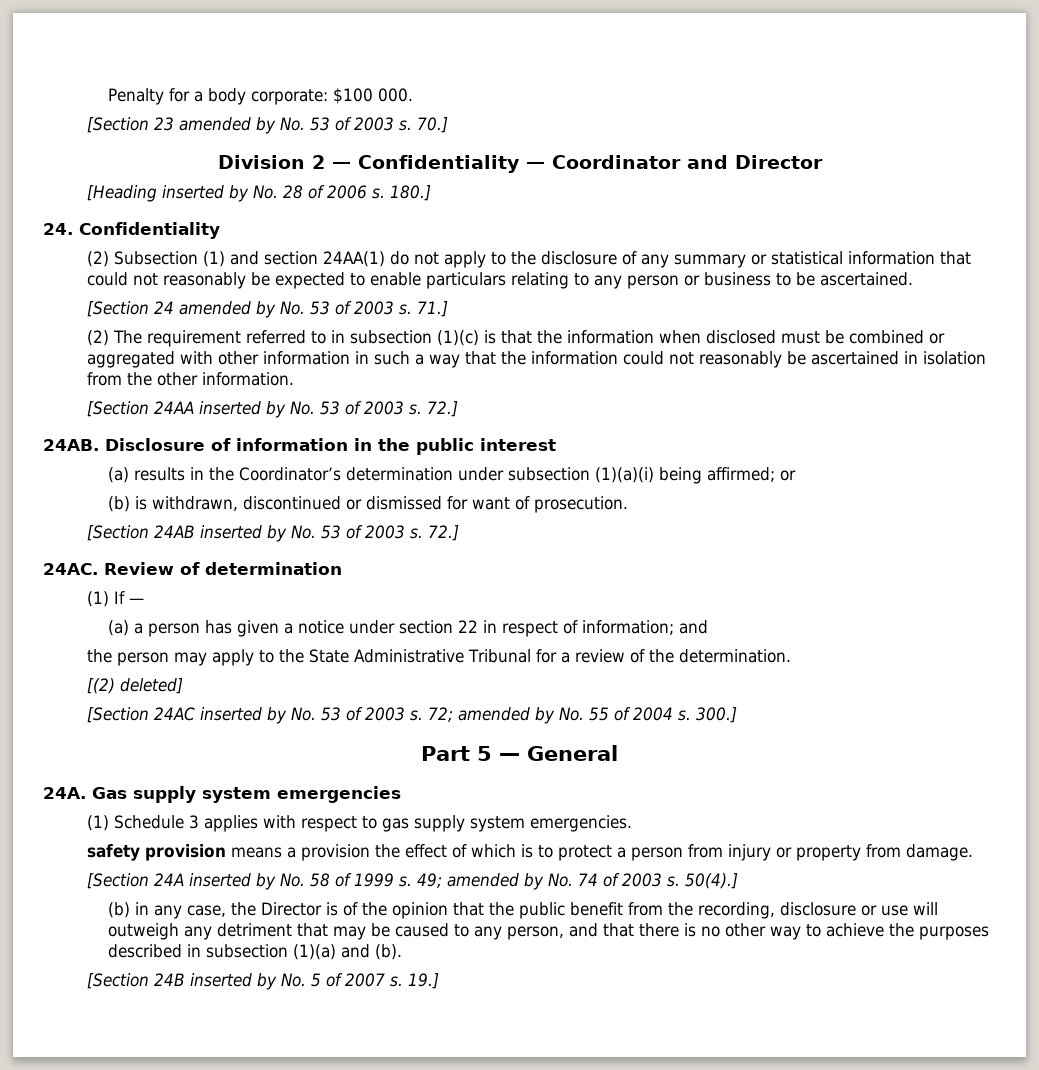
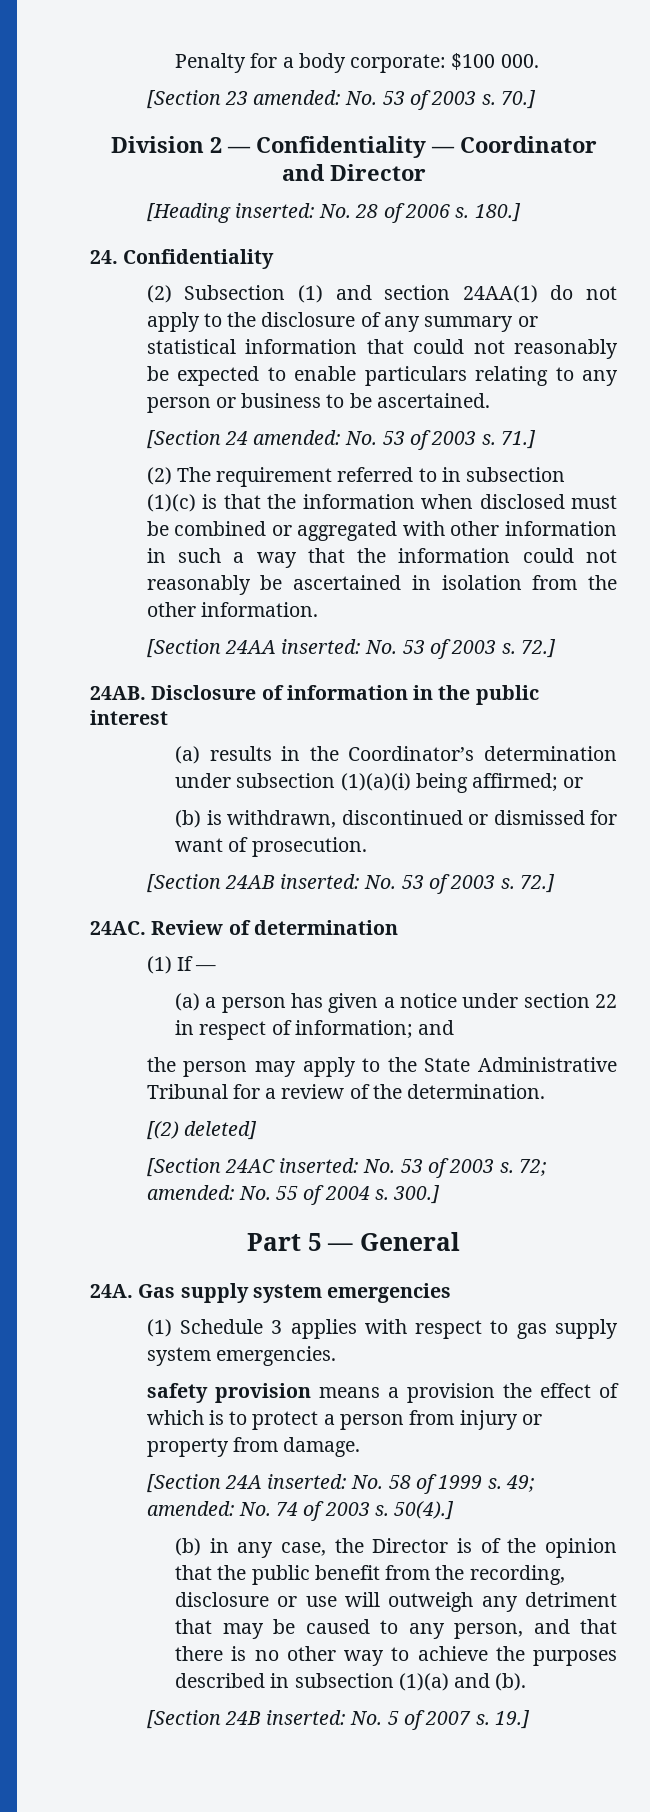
[178,117,276,134] amended by -> [253,90,342,105] amended:
[161,185,249,202] inserted by -> [234,203,315,218] inserted:
[178,301,276,318] amended by -> [253,430,342,445] amended:
[198,401,286,418] inserted by -> [281,639,362,654] inserted:
[199,525,287,542] inserted by -> [280,874,361,889] inserted:
[199,707,287,724] inserted by -> [279,1158,360,1173] inserted:
[457,707,555,724] amended by -> [146,1185,235,1200] amended:
[188,873,276,890] inserted by -> [267,1474,348,1489] inserted:
[446,873,544,890] amended by -> [146,1501,235,1516] amended:
[189,973,277,990] inserted by -> [266,1710,347,1725] inserted:

